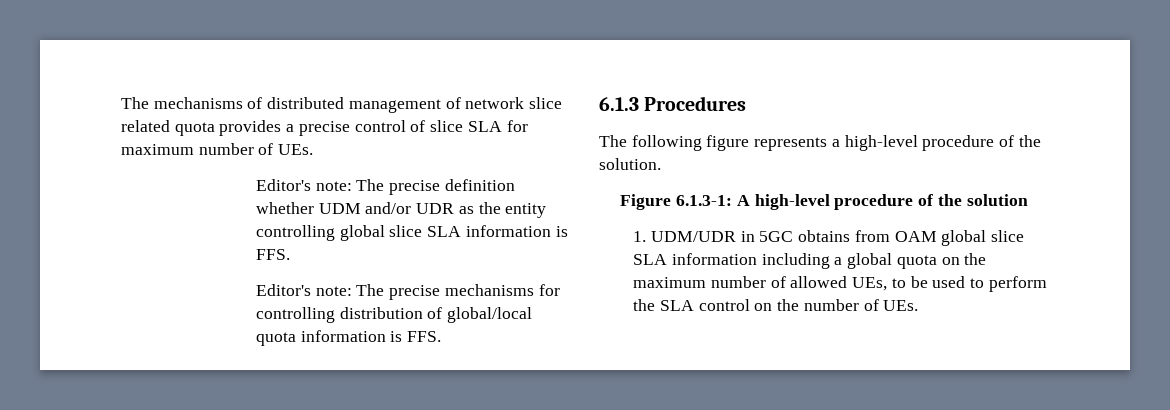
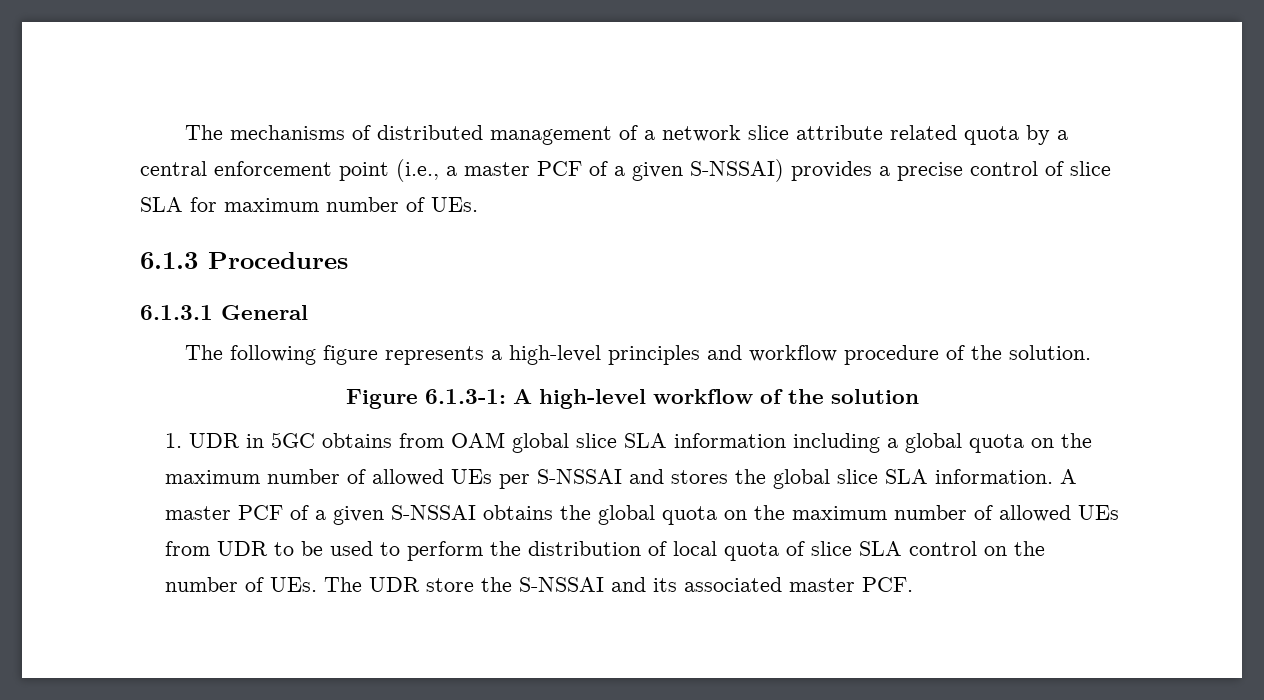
(461, 103) none -> [643,130,655,140] a
(563, 103) none -> [795,125,883,140] attribute
(215, 129) none -> [1025,125,1068,145] [140,159,784,182] by a central enforcement point (i.e., a master PCF of a given S-NSSAI)
[256,179,515,195] [256,202,547,218] [256,225,568,241] [256,249,290,260] [256,284,560,300] [256,307,533,323] [256,330,442,346] // Editor's note: The precise definition whether UDM and/or UDR as the entity controlling global slice SLA information is FFS. // Editor's note: The precise mechanisms for controlling distribution of global/local quota information is FFS. -> (478, 204) none
(747, 103) none -> [140,305,308,320] // 6.1.3.1 General
(918, 143) none -> [607,345,837,365] principles and workflow
[834,194,914,210] procedure -> [652,389,753,404] workflow
[650,231,736,242] UDM/UDR -> [189,433,241,448] UDR
[852,277,888,291] UEs, -> [451,469,1078,489] [165,505,1120,525] [165,541,269,556] UEs per S-NSSAI and stores the global slice SLA information. A master PCF of a given S-NSSAI obtains the global quota on the maximum number of allowed UEs from UDR
(656, 305) none -> [528,541,853,561] distribution of local quota of slice
(919, 305) none -> [324,577,914,592] The UDR store the S-NSSAI and its associated master PCF.

